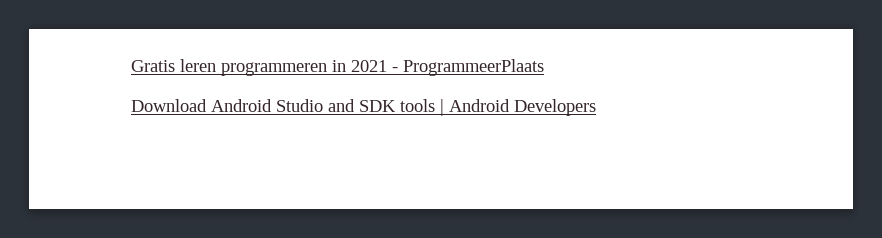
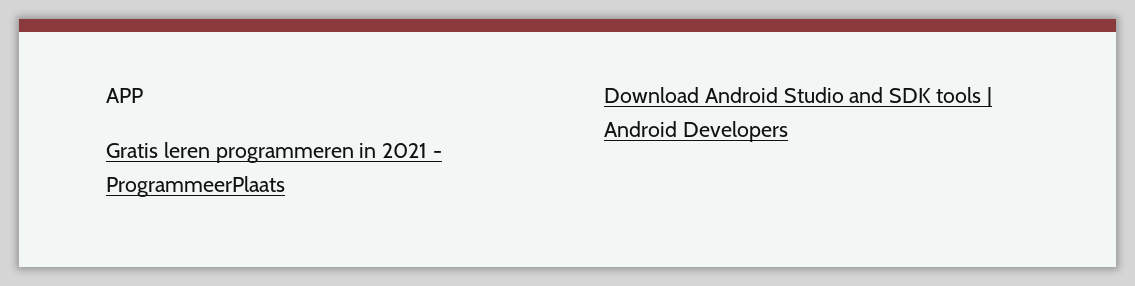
(131, 66) none -> [106,88,143,103] APP //

